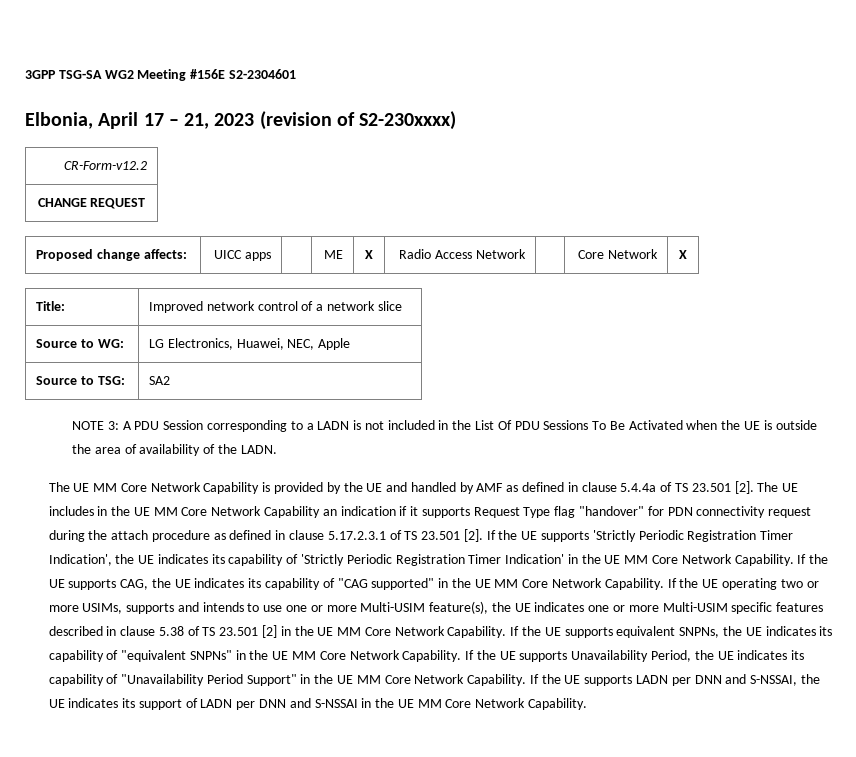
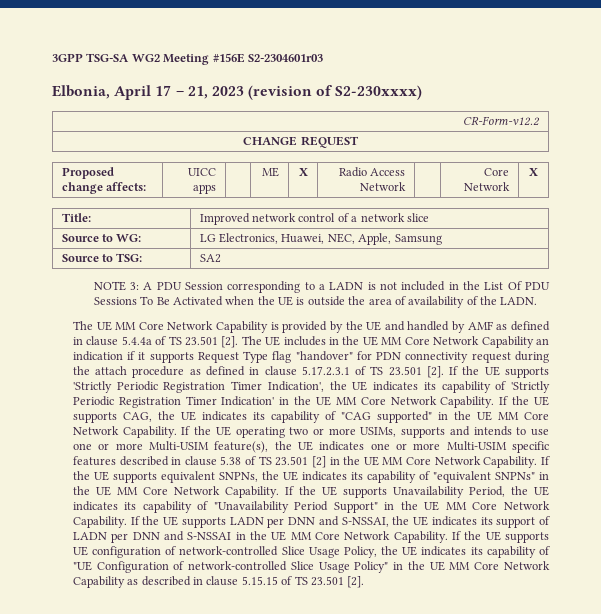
[228,69,296,79] S2-2304601 -> [247,54,323,62] S2-2304601r03
[318,338,351,350] Apple -> [358,233,442,245] Apple, Samsung
(588, 704) none -> [451,531,550,543] [72,546,550,558] [72,561,550,573] [72,576,365,588] If the UE supports UE configuration of network-controlled Slice Usage Policy, the UE indicates its capability of "UE Configuration of network-controlled Slice Usage Policy" in the UE MM Core Network Capability as described in clause 5.15.15 of TS 23.501 [2].

